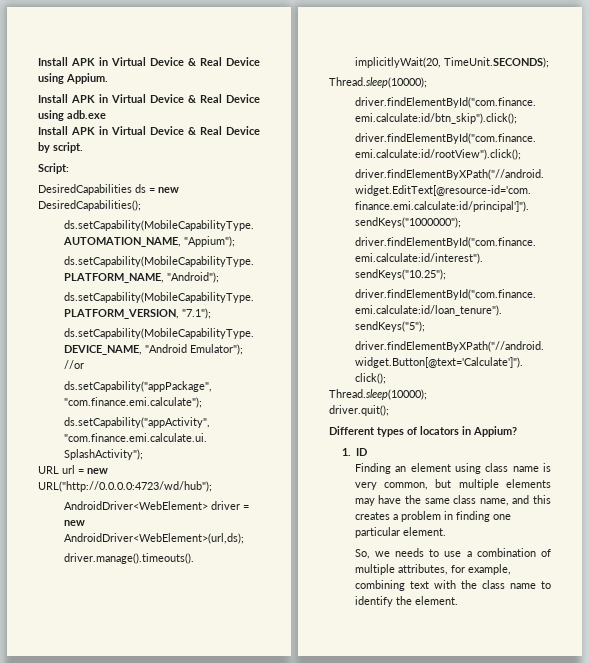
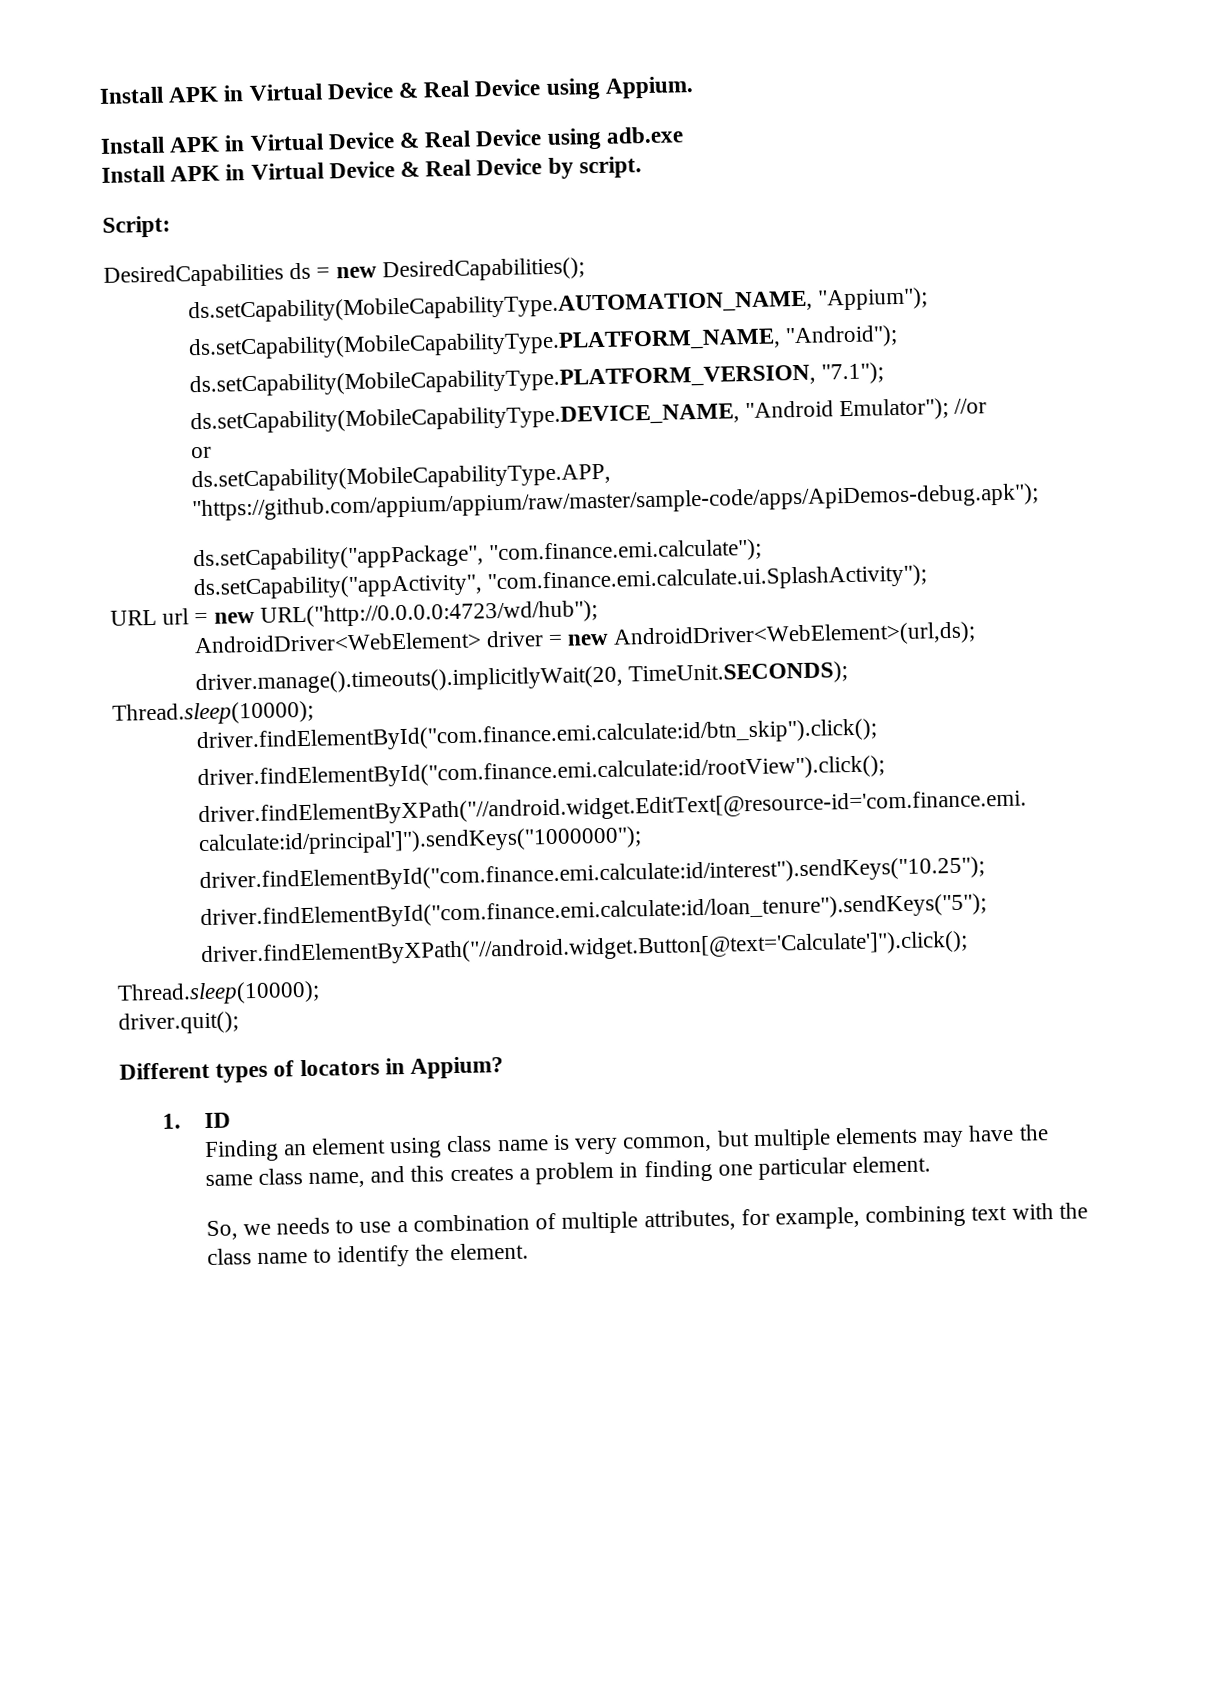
(84, 364) none -> [190,446,212,459] [190,462,1039,522] // or // ds.setCapability(MobileCapabilityType.APP, "https://github.com/appium/appium/raw/master/sample-code/apps/ApiDemos-debug.apk");

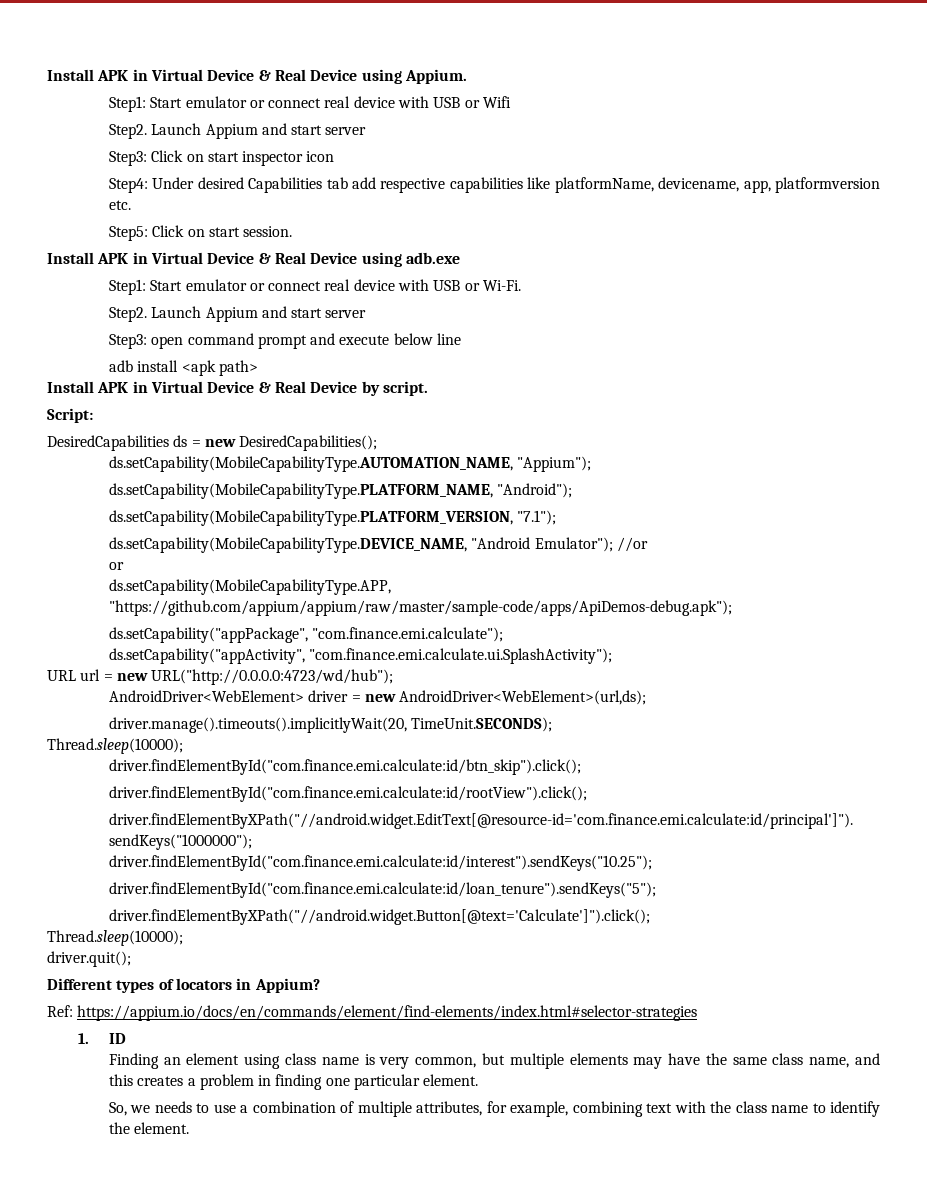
(694, 87) none -> [108,96,512,112] [108,123,367,139] [108,150,335,166] [108,177,881,193] [108,200,131,210] [108,225,293,241] // Step1: Start emulator or connect real device with USB or Wifi // Step2. Launch Appium and start server // Step3: Click on start inspector icon // Step4: Under desired Capabilities tab add respective capabilities like platformName, devicename, app, platformversion etc. // Step5: Click on start session.
(684, 135) none -> [108,279,522,295] [108,306,367,322] [108,333,462,349] [108,360,258,376] // Step1: Start emulator or connect real device with USB or Wi-Fi. // Step2. Launch Appium and start server // Step3: open command prompt and execute below line // adb install <apk path>
(505, 1067) none -> [47,1005,698,1021] // Ref: https://appium.io/docs/en/commands/element/find-elements/index.html#selector-strategies

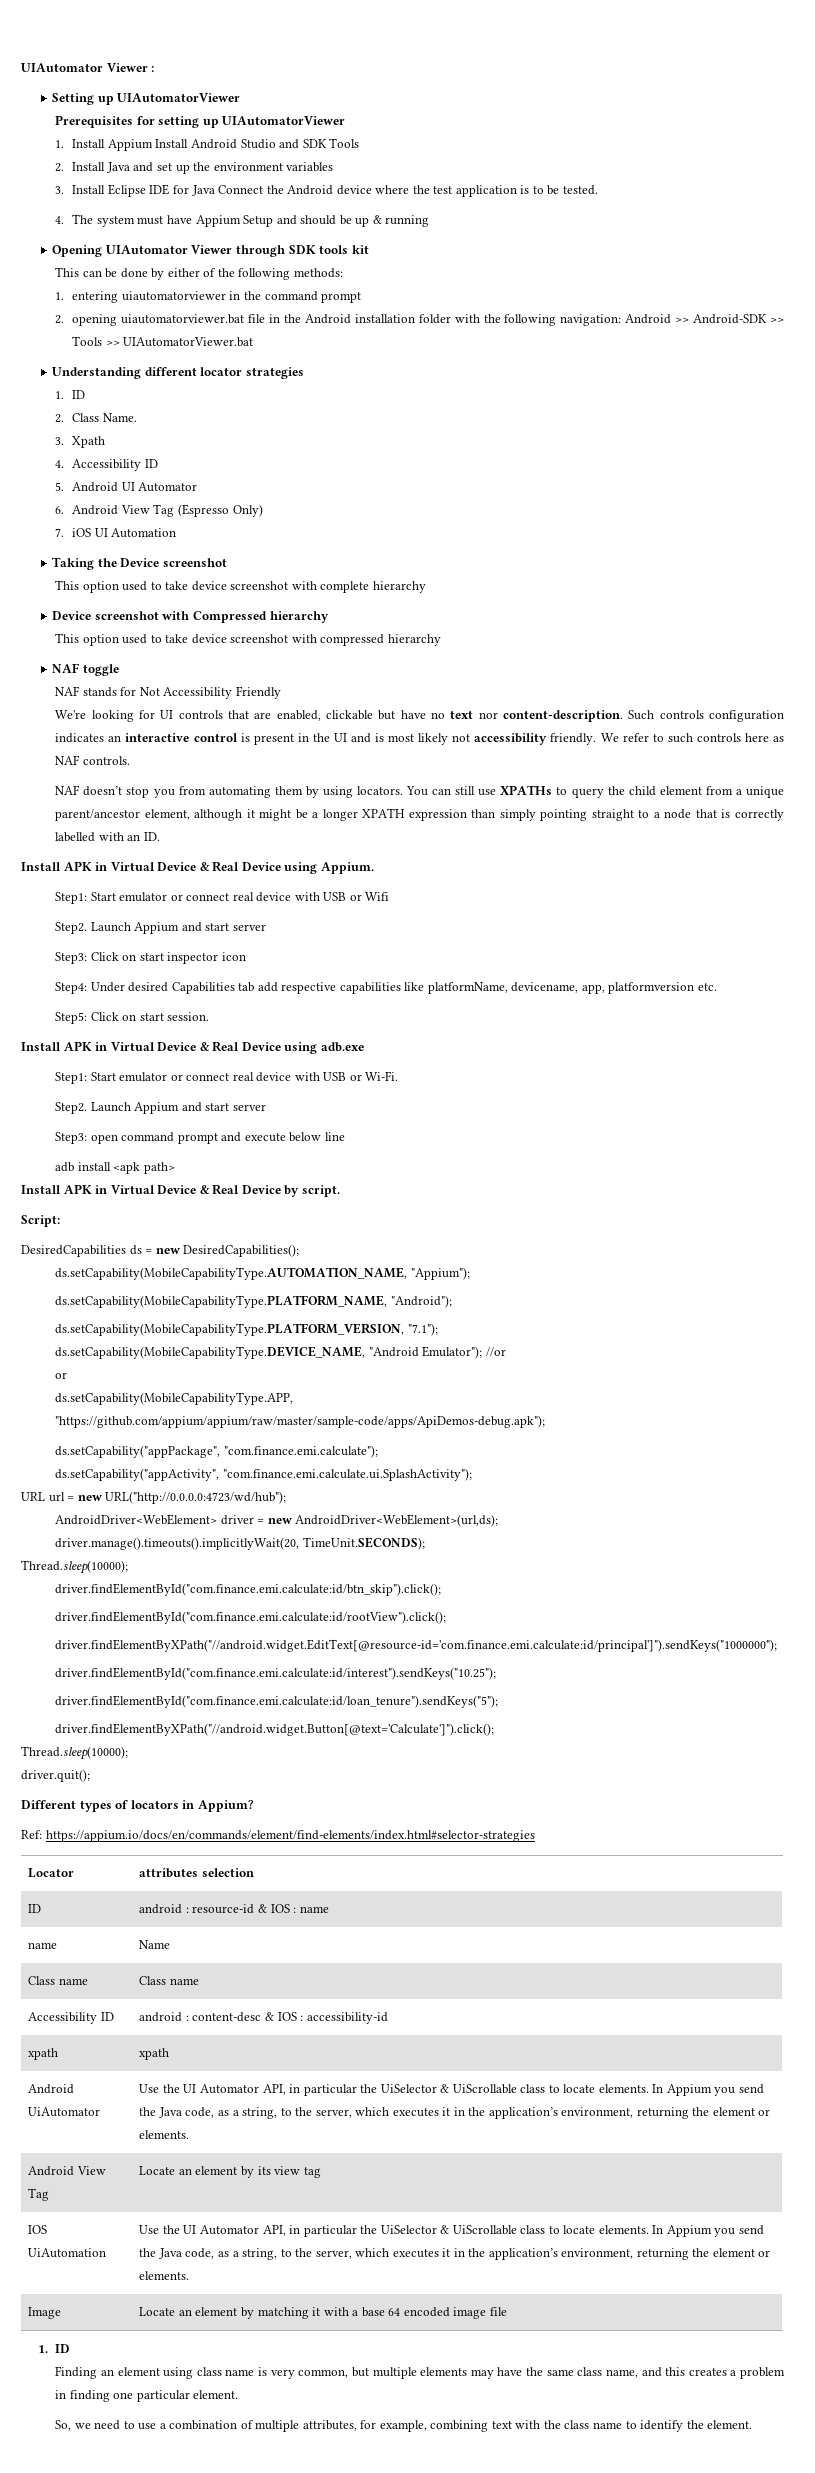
(47, 75) none -> [21,63,155,72] [52,93,241,105] [55,115,346,128] [55,138,360,151] [55,162,334,174] [55,184,598,197] [55,214,430,227] [52,245,369,257] [55,267,343,280] [55,291,362,303] [55,314,784,326] [72,336,254,347] [52,367,304,379] [55,390,86,399] [55,413,137,423] [55,436,106,448] [55,459,158,471] [55,482,198,492] [55,504,263,517] [55,528,177,538] [52,557,227,570] [55,580,426,593] [52,611,329,623] [55,633,441,646] [52,663,119,676] [55,686,281,699] [55,710,784,722] [55,733,784,745] [55,755,130,765] [55,785,784,798] [55,808,784,821] [55,832,160,842] UIAutomator Viewer : // Setting up UIAutomatorViewer // Prerequisites for setting up UIAutomatorViewer // 1. Install Appium Install Android Studio and SDK Tools // 2. Install Java and set up the environment variables // 3. Install Eclipse IDE for Java Connect the Android device where the test application is to be tested. // 4. The system must have Appium Setup and should be up & running // Opening UIAutomator Viewer through SDK tools kit // This can be done by either of the following methods: // 1. entering uiautomatorviewer in the command prompt // 2. opening uiautomatorviewer.bat file in the Android installation folder with the following navigation: Android >> Android-SDK >> Tools >> UIAutomatorViewer.bat // Understanding different locator strategies // 1. ID // 2. Class Name. // 3. Xpath // 4. Accessibility ID // 5. Android UI Automator // 6. Android View Tag (Espresso Only) // 7. iOS UI Automation // Taking the Device screenshot // This option used to take device screenshot with complete hierarchy // Device screenshot with Compressed hierarchy // This option used to take device screenshot with compressed hierarchy // NAF toggle // NAF stands for Not Accessibility Friendly // We're looking for UI controls that are enabled, clickable but have no text nor content-description. Such controls configuration indicates an interactive control is present in the UI and is most likely not accessibility friendly. We refer to such controls here as NAF controls. // NAF doesn’t stop you from automating them by using locators. You can still use XPATHs to query the child element from a unique parent/ancestor element, although it might be a longer XPATH expression than simply pointing straight to a node that is correctly labelled with an ID. //
(698, 1013) none -> [28,1868,75,1878] [139,1868,254,1878] [28,1904,42,1913] [139,1904,329,1914] [28,1942,58,1949] [139,1940,171,1949] [28,1976,88,1985] [139,1976,199,1985] [28,2012,114,2024] [139,2012,388,2024] [28,2048,59,2060] [139,2048,170,2060] [28,2084,75,2094] [28,2107,101,2117] [139,2084,764,2096] [139,2107,771,2119] [139,2130,190,2139] [28,2166,106,2176] [28,2188,50,2201] [139,2166,321,2178] [28,2225,48,2234] [28,2248,107,2258] [139,2225,764,2237] [139,2248,771,2260] [139,2271,190,2280] [28,2307,62,2319] [139,2307,507,2319] // Locator | attributes selection // ID | android : resource-id & IOS : name // name | Name // Class name | Class name // Accessibility ID | android : content-desc & IOS : accessibility-id // xpath | xpath // Android UiAutomator | Use the UI Automator API, in particular the UiSelector & UiScrollable class to locate elements. In Appium you send the Java code, as a string, to the server, which executes it in the application’s environment, returning the element or elements. // Android View Tag | Locate an element by its view tag // IOS UiAutomation | Use the UI Automator API, in particular the UiSelector & UiScrollable class to locate elements. In Appium you send the Java code, as a string, to the server, which executes it in the application’s environment, returning the element or elements. // Image | Locate an element by matching it with a base 64 encoded image file
[154,1101,192,1113] needs -> [94,2420,121,2430] need

